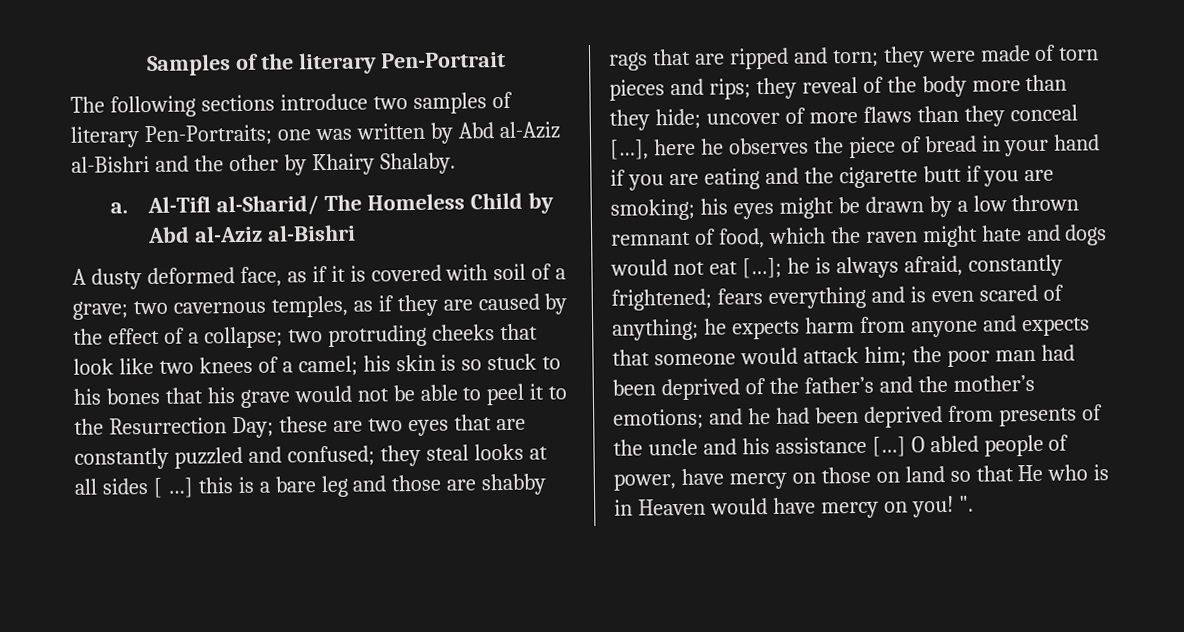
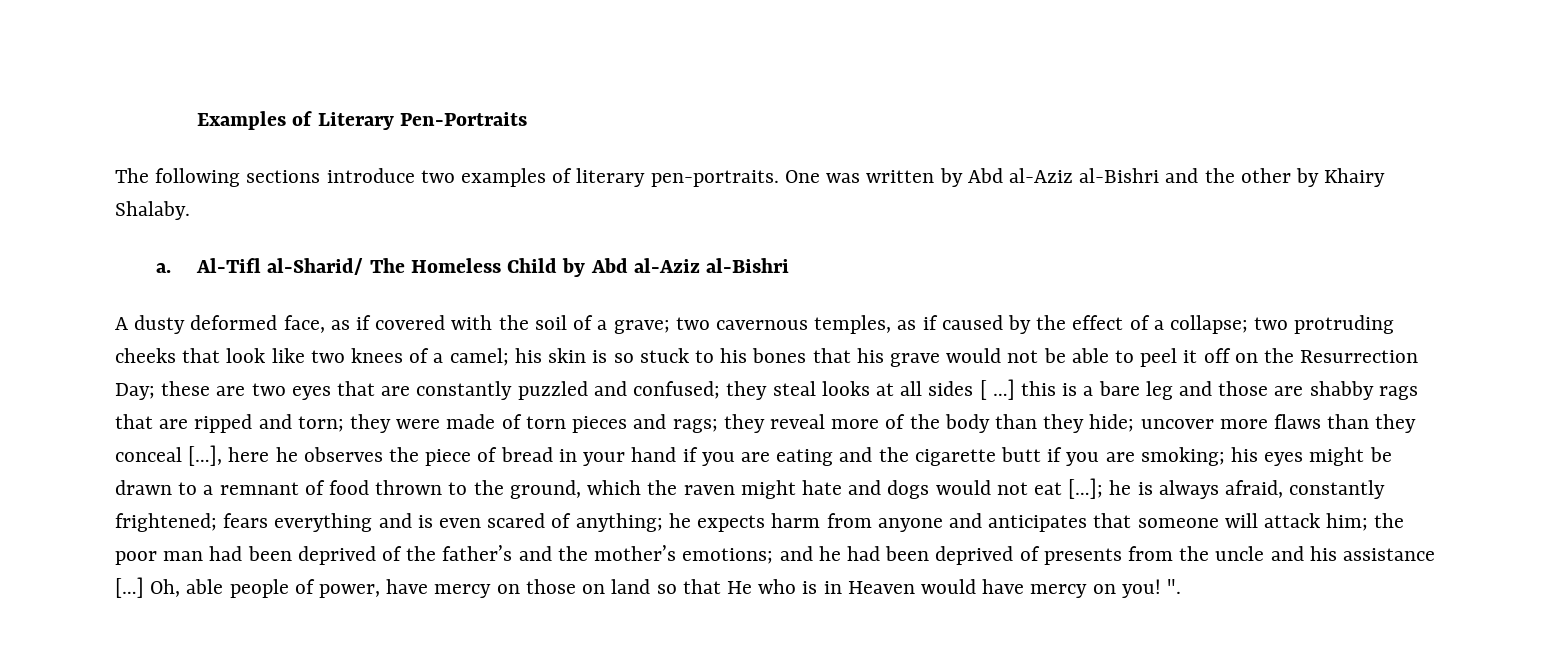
[147,51,506,77] Samples of the literary Pen-Portrait -> [197,111,527,130] Examples of Literary Pen-Portraits
[412,92,487,115] samples -> [461,168,547,187] examples
[143,124,311,147] Pen-Portraits; one -> [650,170,820,187] pen-portraits. One
[330,265,366,282] it is -> (372, 322) none
(489, 272) none -> [498,315,529,330] the
[396,294,473,317] they are -> (938, 322) none
[548,386,568,400] to -> [1203,348,1258,363] off on
[708,78,751,100] rips; -> [672,419,718,433] rags;
(858, 85) none -> [831,419,880,429] more
[971,80,1021,92] more -> (990, 423) none
[784,107,806,124] of -> (1214, 424) none
[928,194,1080,218] [611,228,765,249] by a low thrown remnant of food, -> [178,480,581,499] to a remnant of food thrown to the ground,
[1021,317,1090,337] expects -> [988,515,1088,532] anticipates
[739,347,798,365] would -> [1224,513,1258,528] will
[947,404,1103,427] from presents of -> [1019,546,1173,565] of presents from
[910,435,979,453] O abled -> [150,579,224,597] Oh, able

